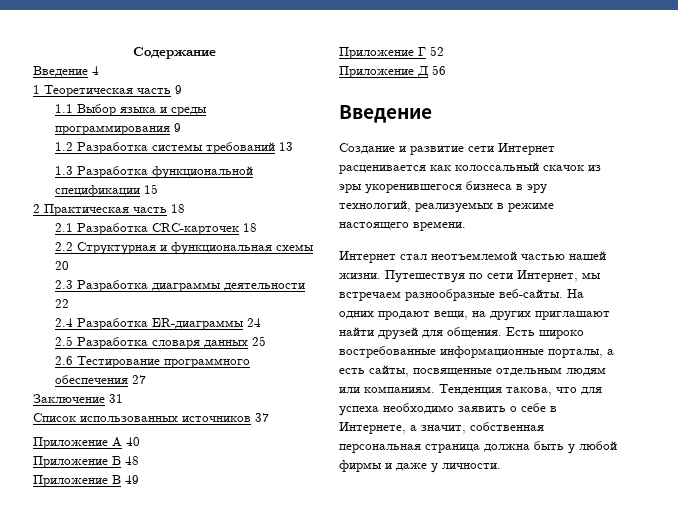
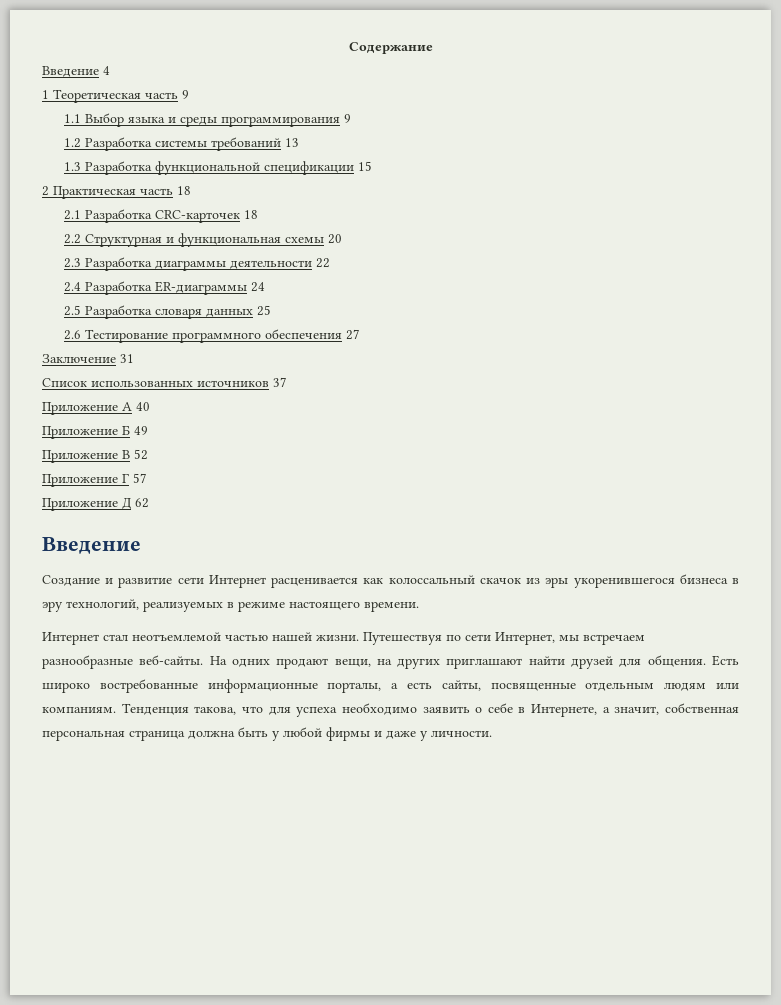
[125,456,139,465] 48 -> [134,426,148,435] 49
[125,475,139,484] 49 -> [134,449,148,460] 52
[430,46,444,56] 52 -> [133,473,147,483] 57
[432,65,446,75] 56 -> [135,498,149,508] 62

